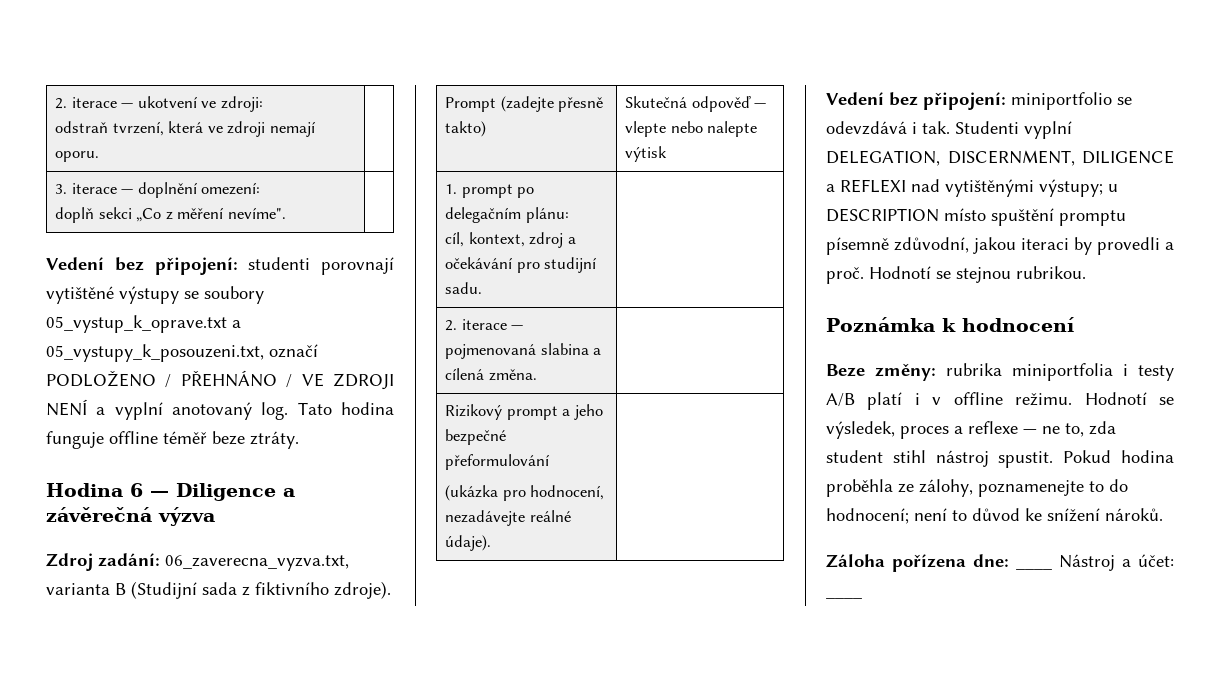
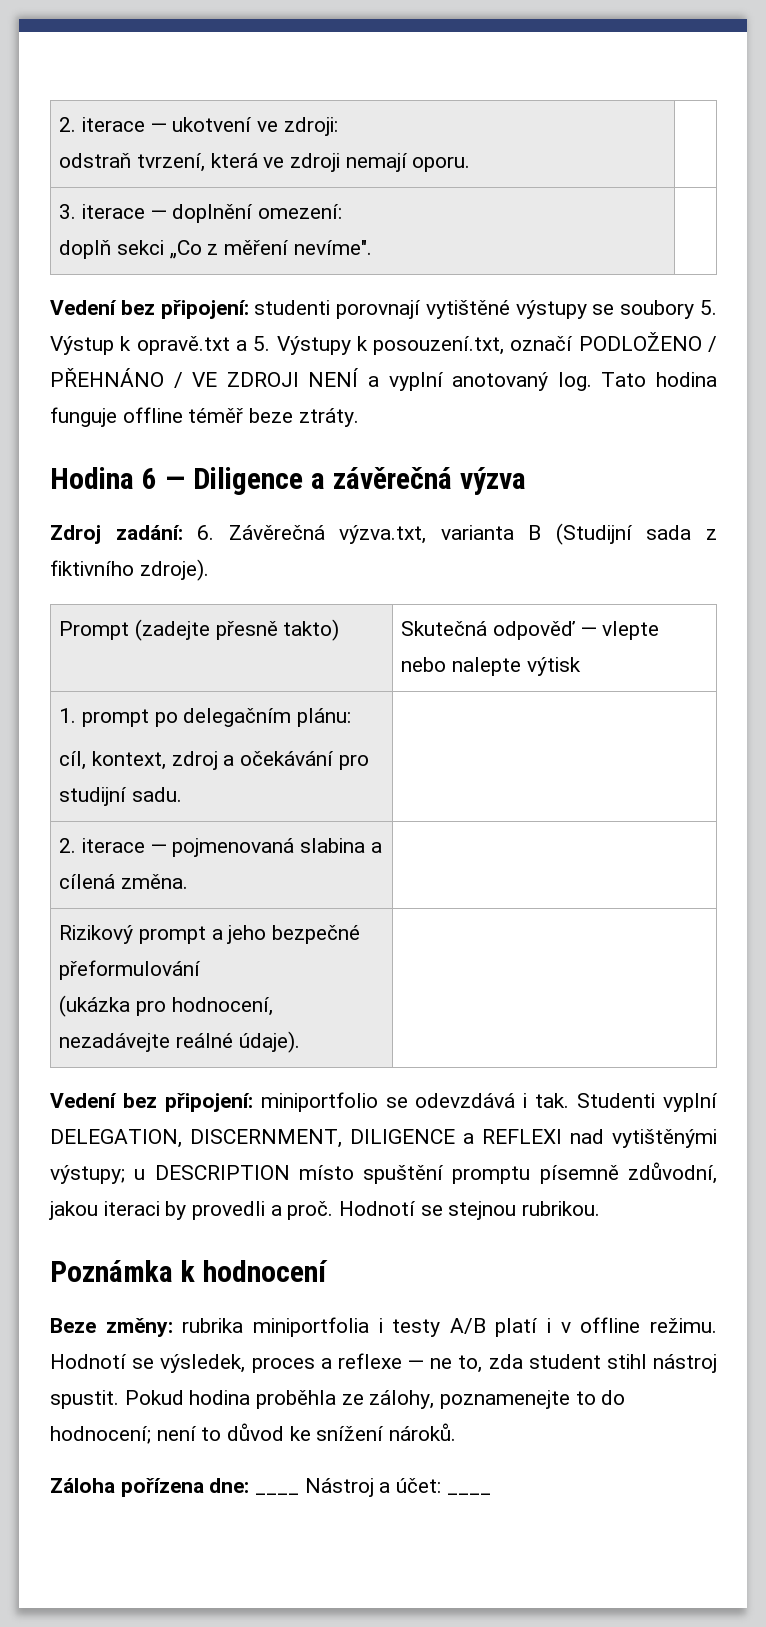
[46,315,241,333] [46,344,264,362] 05_vystup_k_oprave.txt a 05_vystupy_k_posouzeni.txt, -> [700,300,718,315] [50,336,505,355] 5. Výstup k opravě.txt a 5. Výstupy k posouzení.txt,
[165,555,349,571] 06_zaverecna_vyzva.txt, -> [197,525,427,544] 6. Závěrečná výzva.txt,

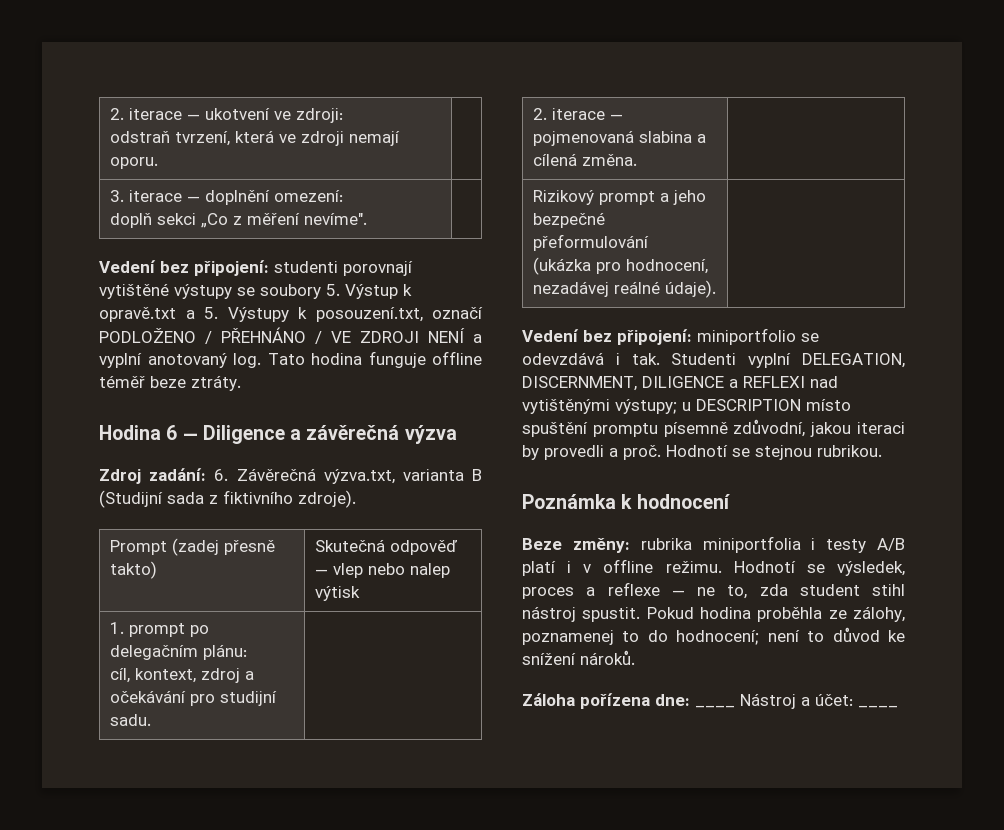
[134,619,210,641] (zadejte -> [171,538,219,556] (zadej
[602,621,660,640] [401,657,521,676] vlepte nebo nalepte -> [332,563,450,578] vlep nebo nalep
[59,1033,171,1052] nezadávejte -> [532,281,609,297] nezadávej
[440,1390,571,1409] poznamenejte -> [522,630,614,645] poznamenej

